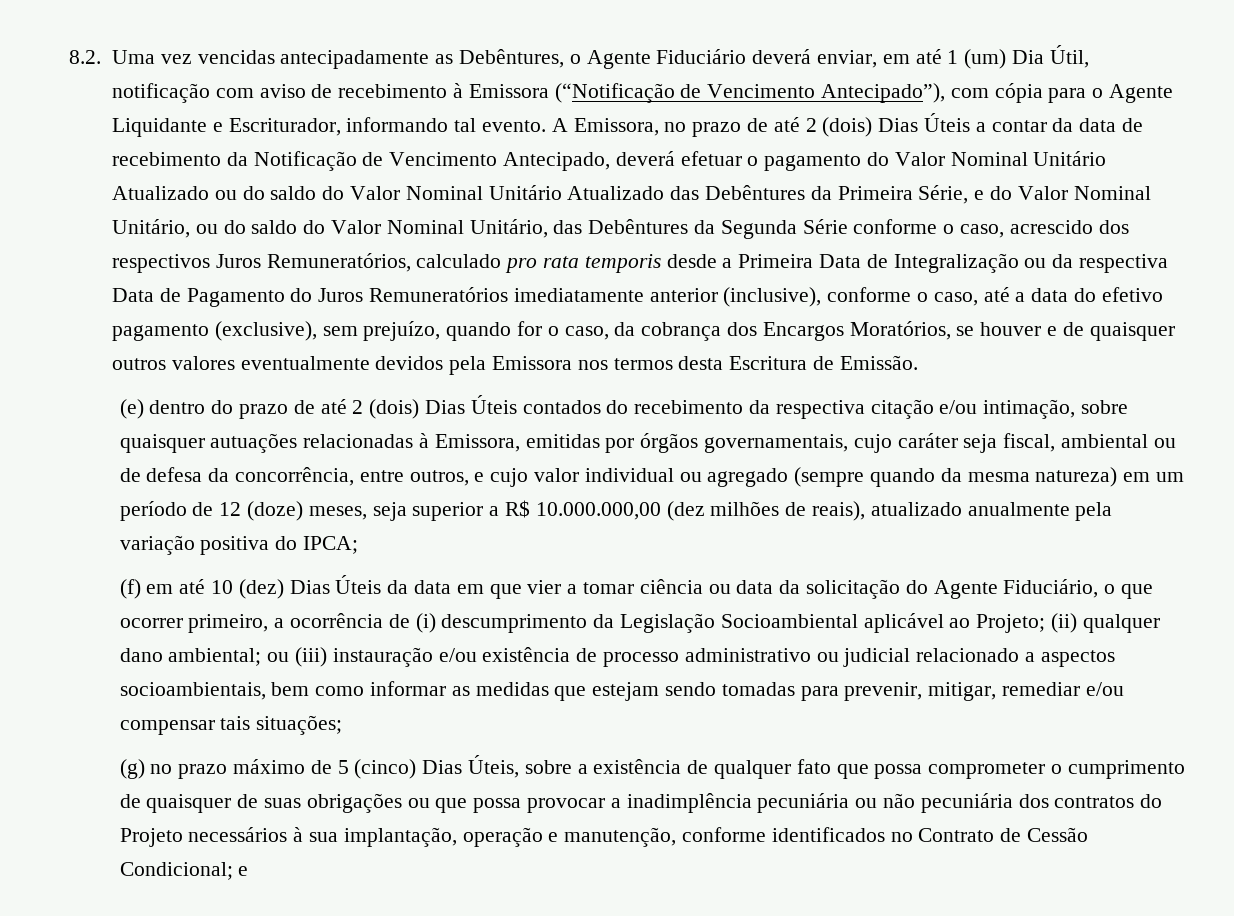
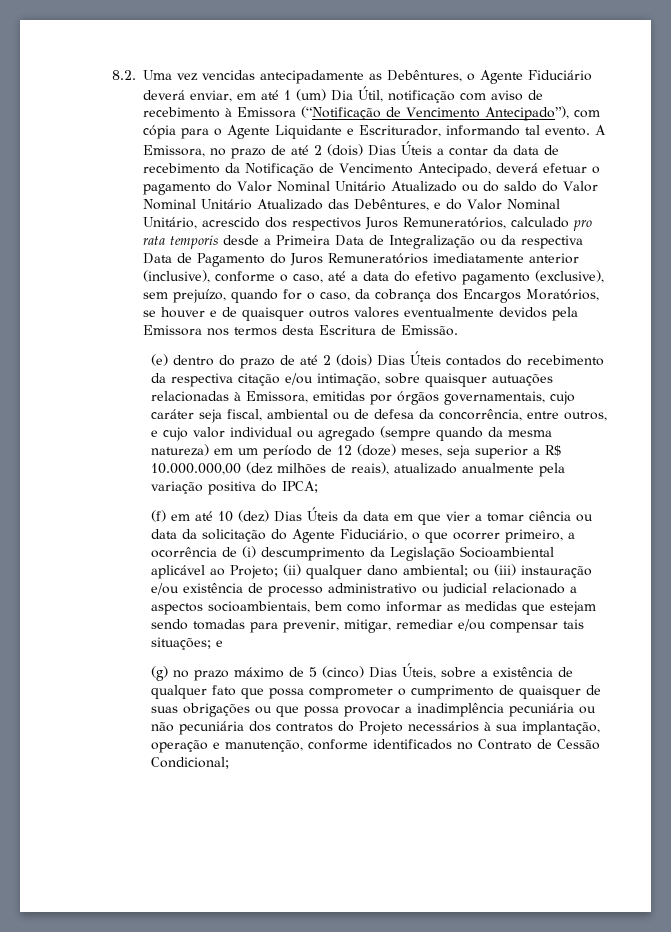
[704,185,969,204] Debêntures da Primeira Série, -> [353,199,429,211] Debêntures,
[195,219,1005,239] ou do saldo do Valor Nominal Unitário, das Debêntures da Segunda Série conforme o caso, -> (197, 223) none
(343, 725) none -> [216,640,224,647] e
[238,866,249,876] e -> (230, 763) none

